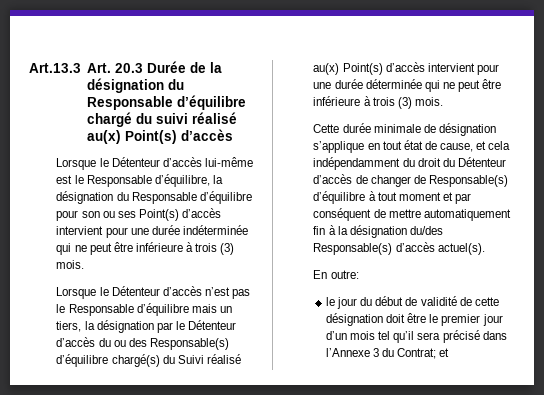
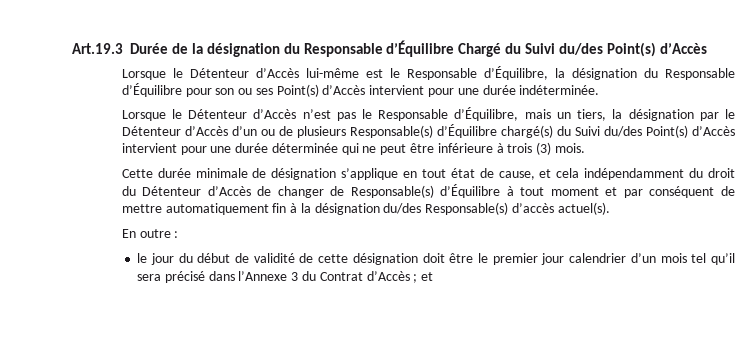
[29,63,143,73] Art.13.3 Art. 20.3 -> [72,43,123,54] Art.19.3
[176,95,246,110] [86,112,237,127] [86,129,233,144] [56,157,202,170] d’équilibre chargé du suivi réalisé au(x) Point(s) d’accès // Lorsque le Détenteur d’accès -> [386,40,707,57] [121,68,299,80] d’Équilibre Chargé du Suivi du/des Point(s) d’Accès // Lorsque le Détenteur d’Accès
[154,174,223,187] [56,191,252,204] d’équilibre, la désignation du Responsable d’équilibre -> [483,66,735,80] [121,83,182,97] d’Équilibre, la désignation du Responsable d’Équilibre
[181,208,221,218] [56,225,248,238] [56,242,235,255] [56,260,85,269] [56,286,202,299] d’accès intervient pour une durée indéterminée qui ne peut être inférieure à trois (3) mois. // Lorsque le Détenteur d’accès -> [322,85,600,97] [121,109,297,121] d’Accès intervient pour une durée indéterminée. // Lorsque le Détenteur d’Accès
[136,303,189,316] d’équilibre -> [454,107,519,121] d’Équilibre,
[56,337,229,350] [56,354,241,367] [313,62,425,75] d’accès du ou des Responsable(s) d’équilibre chargé(s) du Suivi réalisé au(x) Point(s) d’accès -> [184,124,735,138] d’Accès d’un ou de plusieurs Responsable(s) d’Équilibre chargé(s) du Suivi du/des Point(s) d’Accès
[313,174,353,184] d’accès -> [207,186,251,196] d’Accès
[313,191,366,204] d’équilibre -> [440,184,501,198] d’Équilibre
[330,270,359,279] outre: -> [139,229,179,238] outre :
(503, 320) none -> [569,253,627,263] calendrier
[397,348,437,359] Contrat; -> [319,271,418,283] Contrat d’Accès ;

